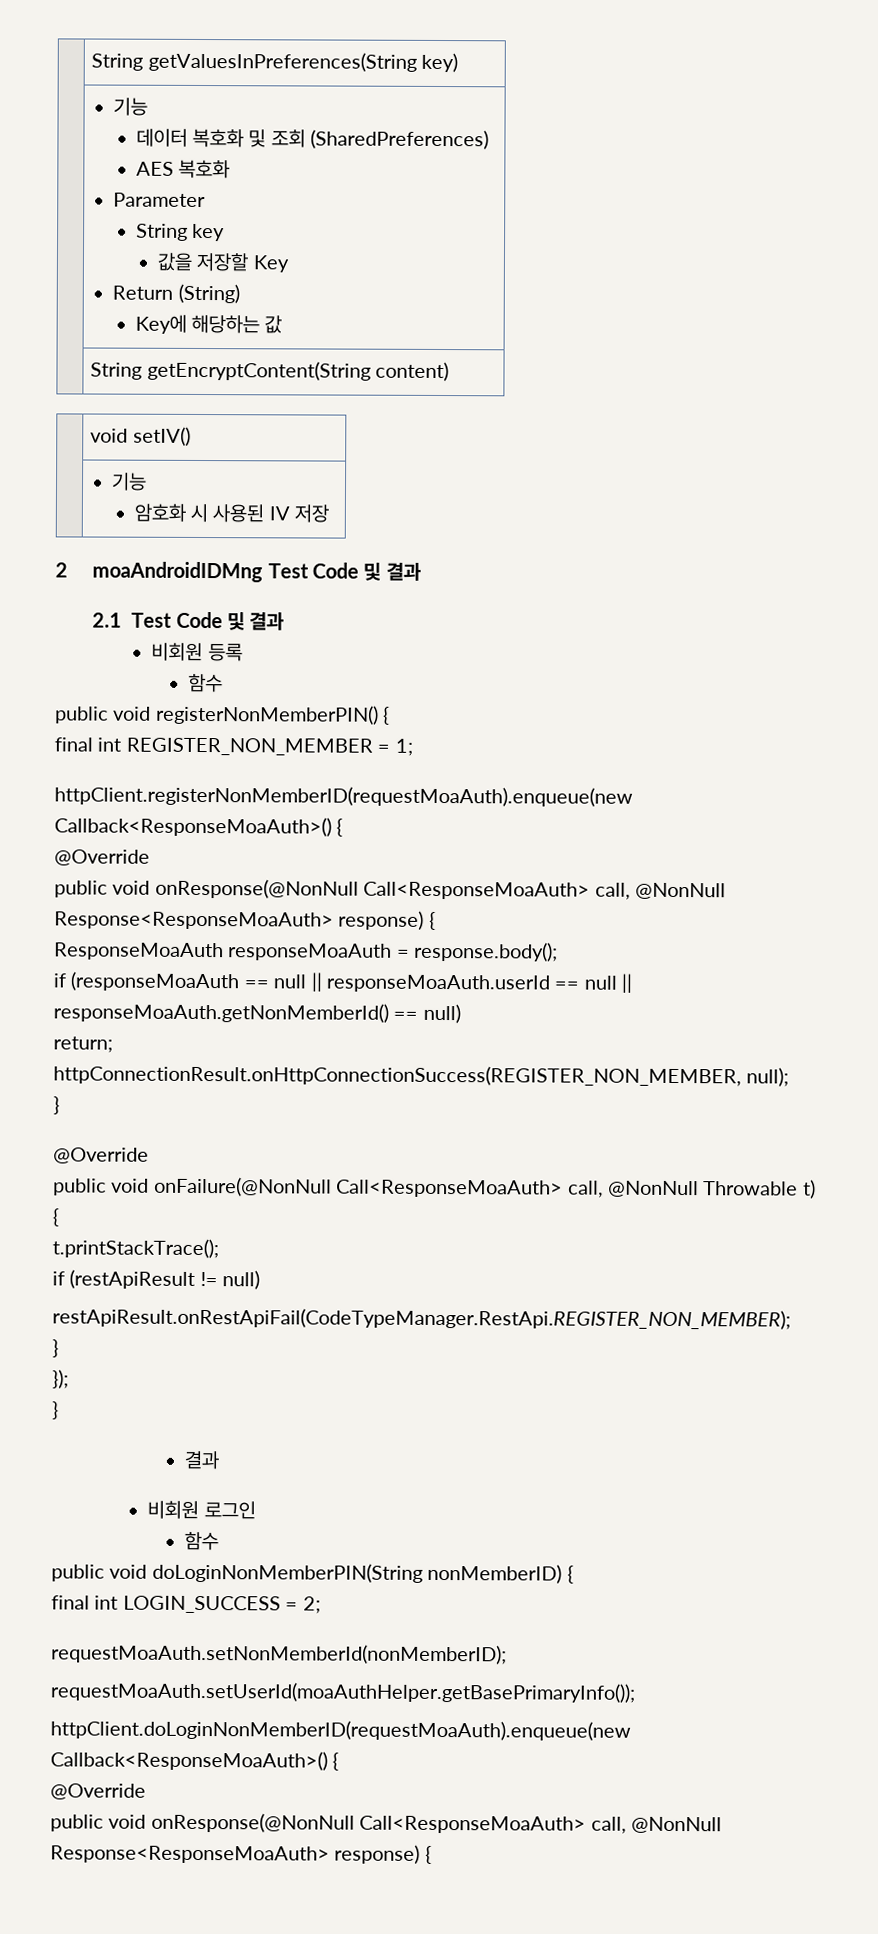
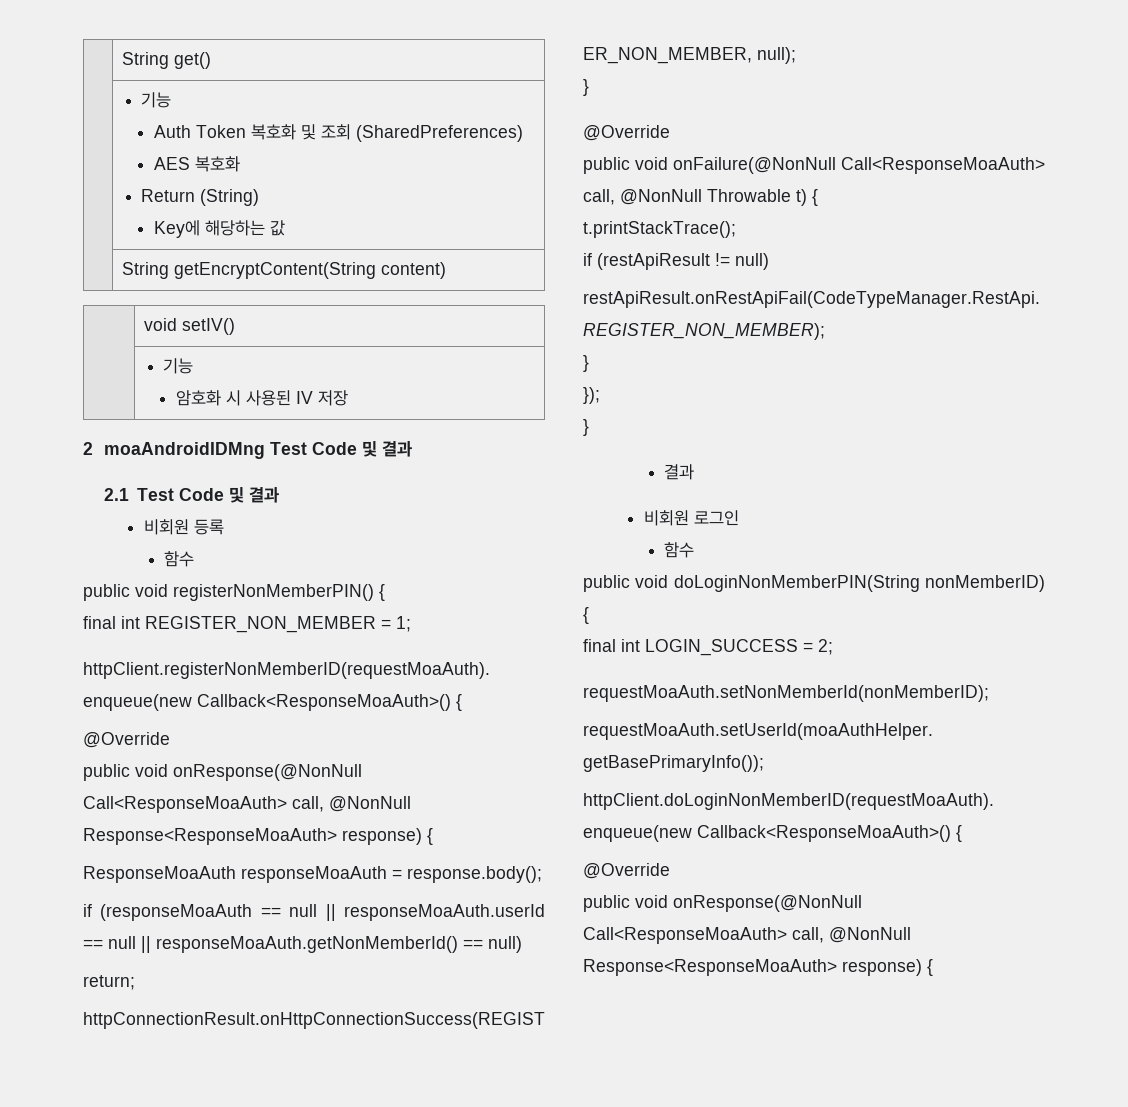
[91,51,459,73] [113,97,149,116] [135,128,188,147] | String getValuesInPreferences(String key) // | 기능 // 데이터 -> [122,52,212,69] [141,92,172,108] [153,125,246,138] | String get() // | 기능 // Auth Token
[113,192,207,208] [135,223,225,242] [156,252,289,273] // Parameter // String key // 값을 저장할 Key -> (240, 164) none

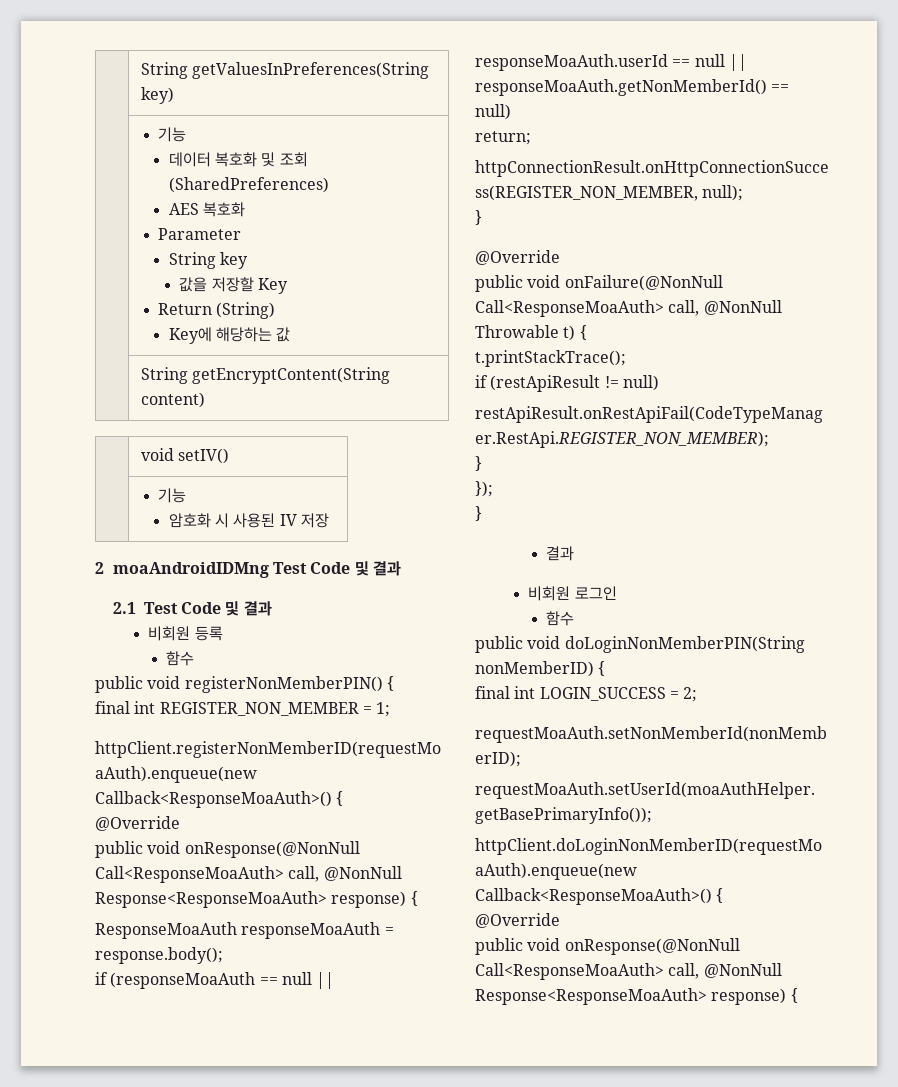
[122,52,212,69] [141,92,172,108] [153,125,246,138] | String get() // | 기능 // Auth Token -> [140,62,429,79] [140,87,174,104] [158,127,187,142] [168,152,211,167] | String getValuesInPreferences(String key) // | 기능 // 데이터
(240, 164) none -> [158,228,242,240] [168,252,249,269] [179,277,289,294] // Parameter // String key // 값을 저장할 Key

